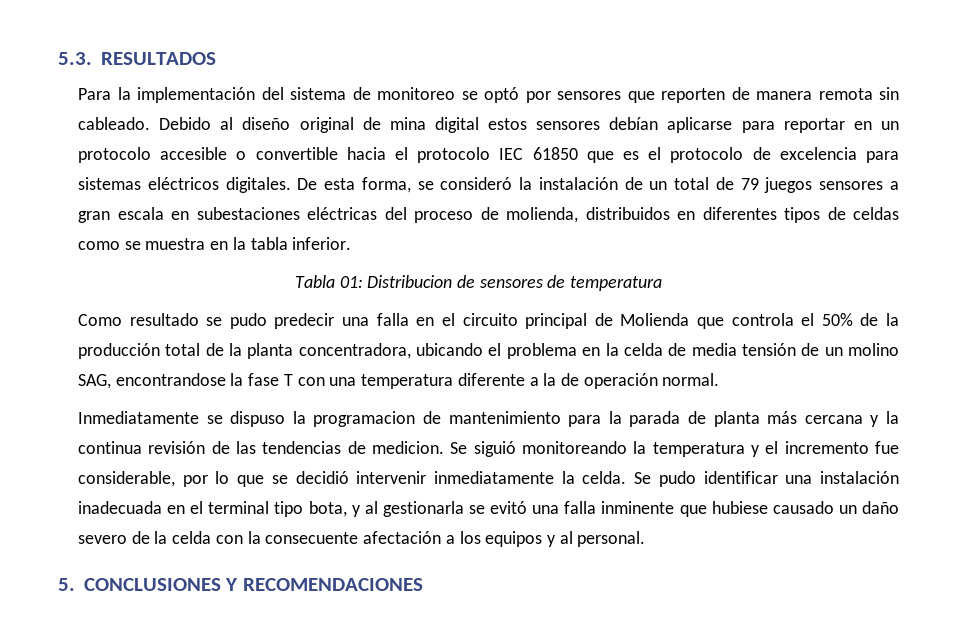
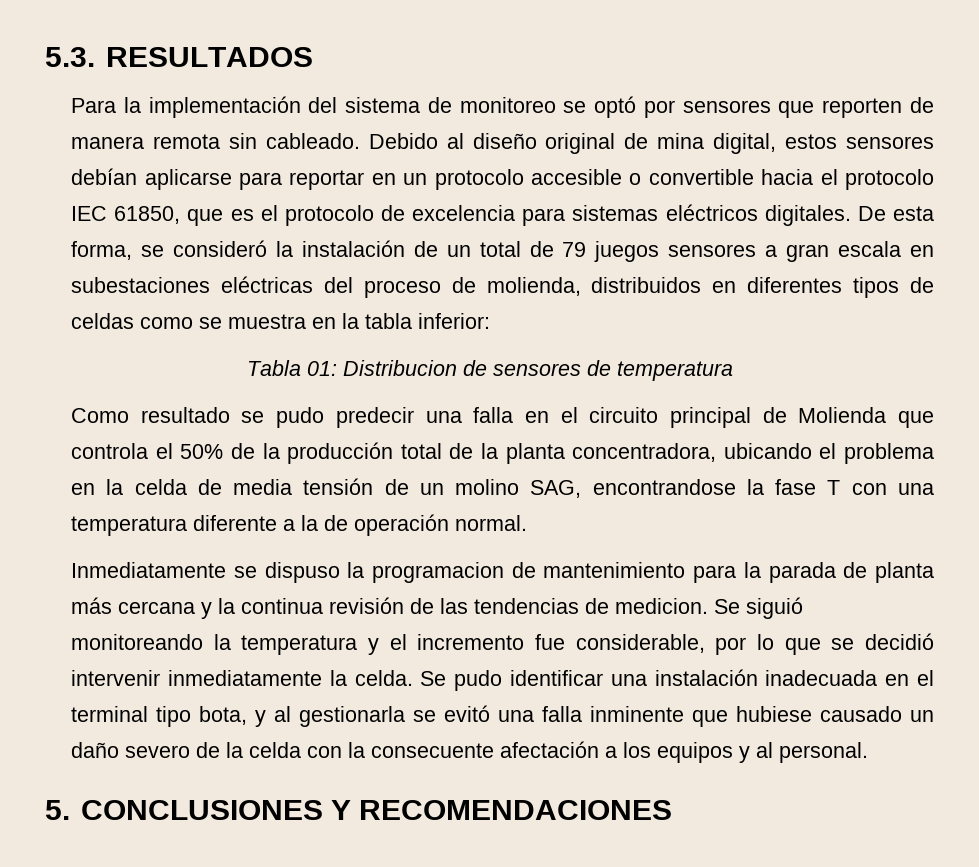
[434,117,479,133] digital -> [713,133,777,154] digital,
[532,147,578,160] 61850 -> [114,206,181,224] 61850,
[292,237,352,250] inferior. -> [418,313,491,329] inferior:

